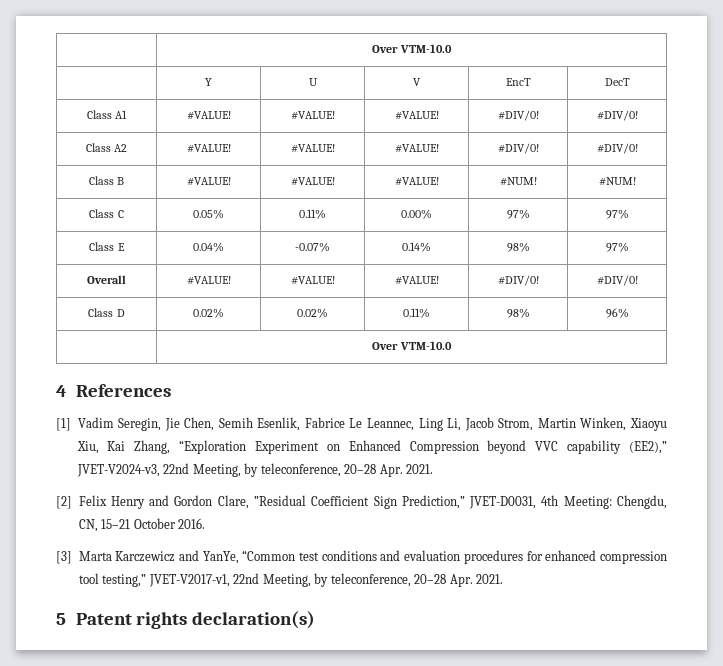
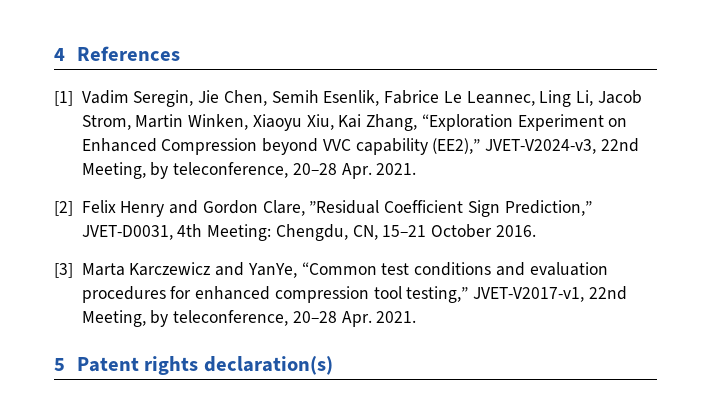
[372,44,452,53] [205,78,212,86] [308,78,318,86] [413,78,421,86] [505,78,531,86] [604,78,630,86] [86,110,128,119] [186,111,231,120] [290,111,335,120] [394,111,439,120] [497,110,539,121] [596,110,638,121] [85,143,128,152] [186,144,231,153] [290,144,335,153] [394,144,439,153] [497,143,539,154] [596,143,638,154] [88,176,125,185] [186,177,231,186] [290,177,335,186] [394,177,439,186] [499,177,537,186] [598,177,636,186] [89,209,124,218] [193,209,224,219] [299,209,326,219] [401,209,432,219] [506,209,530,219] [605,209,629,219] [89,242,125,251] [193,242,224,252] [295,242,330,252] [402,242,431,252] [506,242,530,252] [605,242,629,252] [87,275,126,284] [186,276,231,285] [290,276,335,285] [394,276,439,285] [497,275,539,286] [596,275,638,286] [88,308,125,317] [193,308,224,318] [297,308,328,318] [403,308,430,318] [506,308,530,318] [605,308,629,318] [372,341,452,350] | Over VTM-10.0 // | Y | U | V | EncT | DecT // Class A1 | #VALUE! | #VALUE! | #VALUE! | #DIV/0! | #DIV/0! // Class A2 | #VALUE! | #VALUE! | #VALUE! | #DIV/0! | #DIV/0! // Class B | #VALUE! | #VALUE! | #VALUE! | #NUM! | #NUM! // Class C | 0.05% | 0.11% | 0.00% | 97% | 97% // Class E | 0.04% | -0.07% | 0.14% | 98% | 97% // Overall | #VALUE! | #VALUE! | #VALUE! | #DIV/0! | #DIV/0! // Class D | 0.02% | 0.02% | 0.11% | 98% | 96% // | Over VTM-10.0 // -> (54, 54) none

